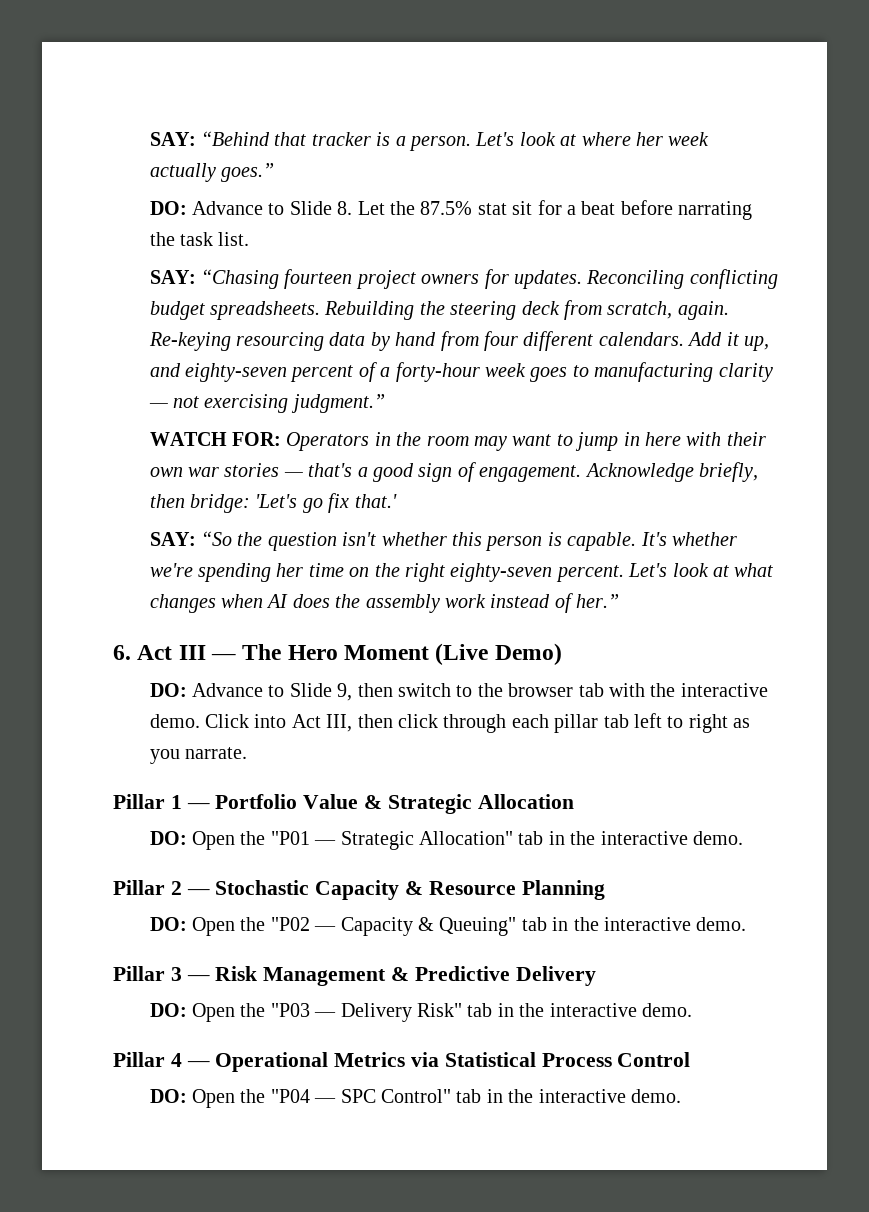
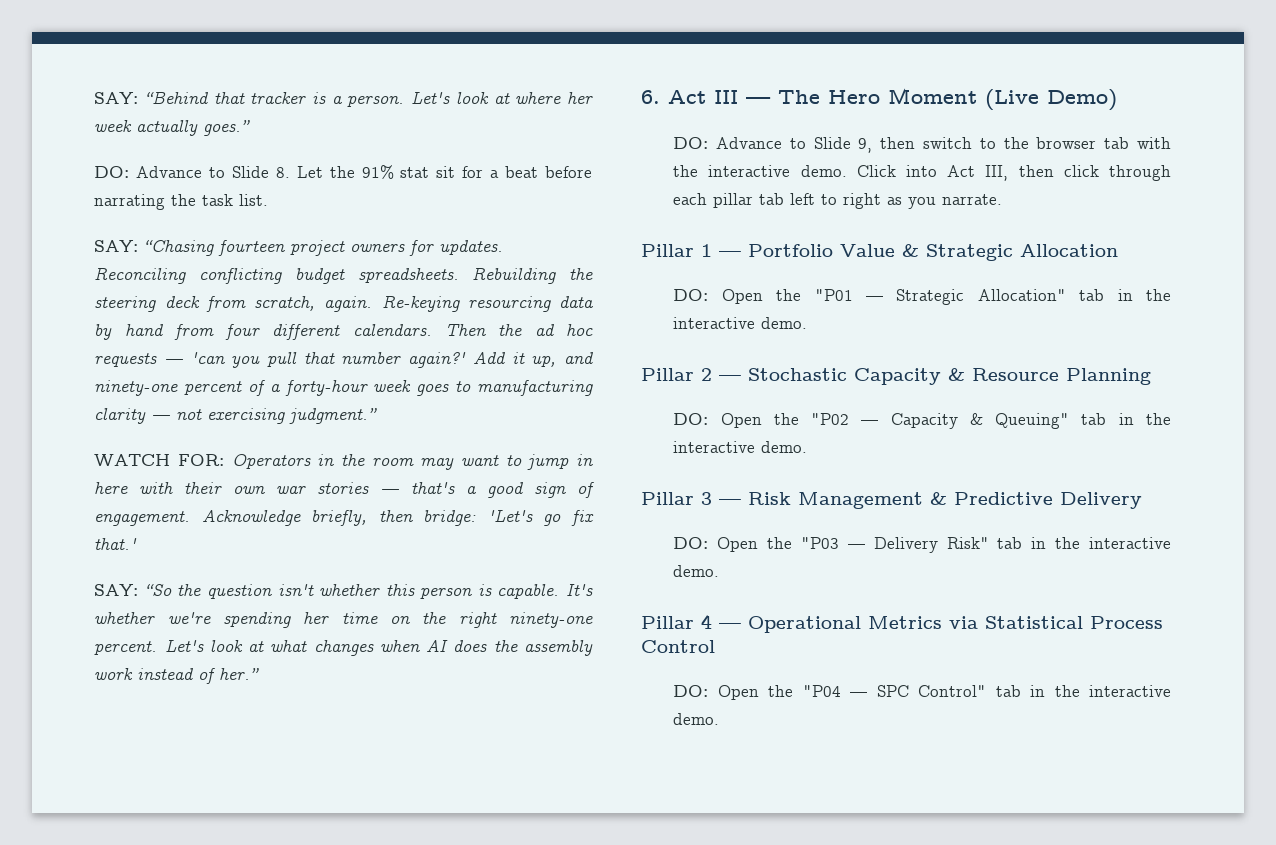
[420,201,473,215] 87.5% -> [361,165,394,179] 91%
(684, 339) none -> [445,324,593,336] [94,352,467,368] Then the ad hoc requests — 'can you pull that number again?'
[185,363,288,382] eighty-seven -> [94,380,179,396] ninety-one
[450,563,553,582] eighty-seven -> [508,612,593,628] ninety-one

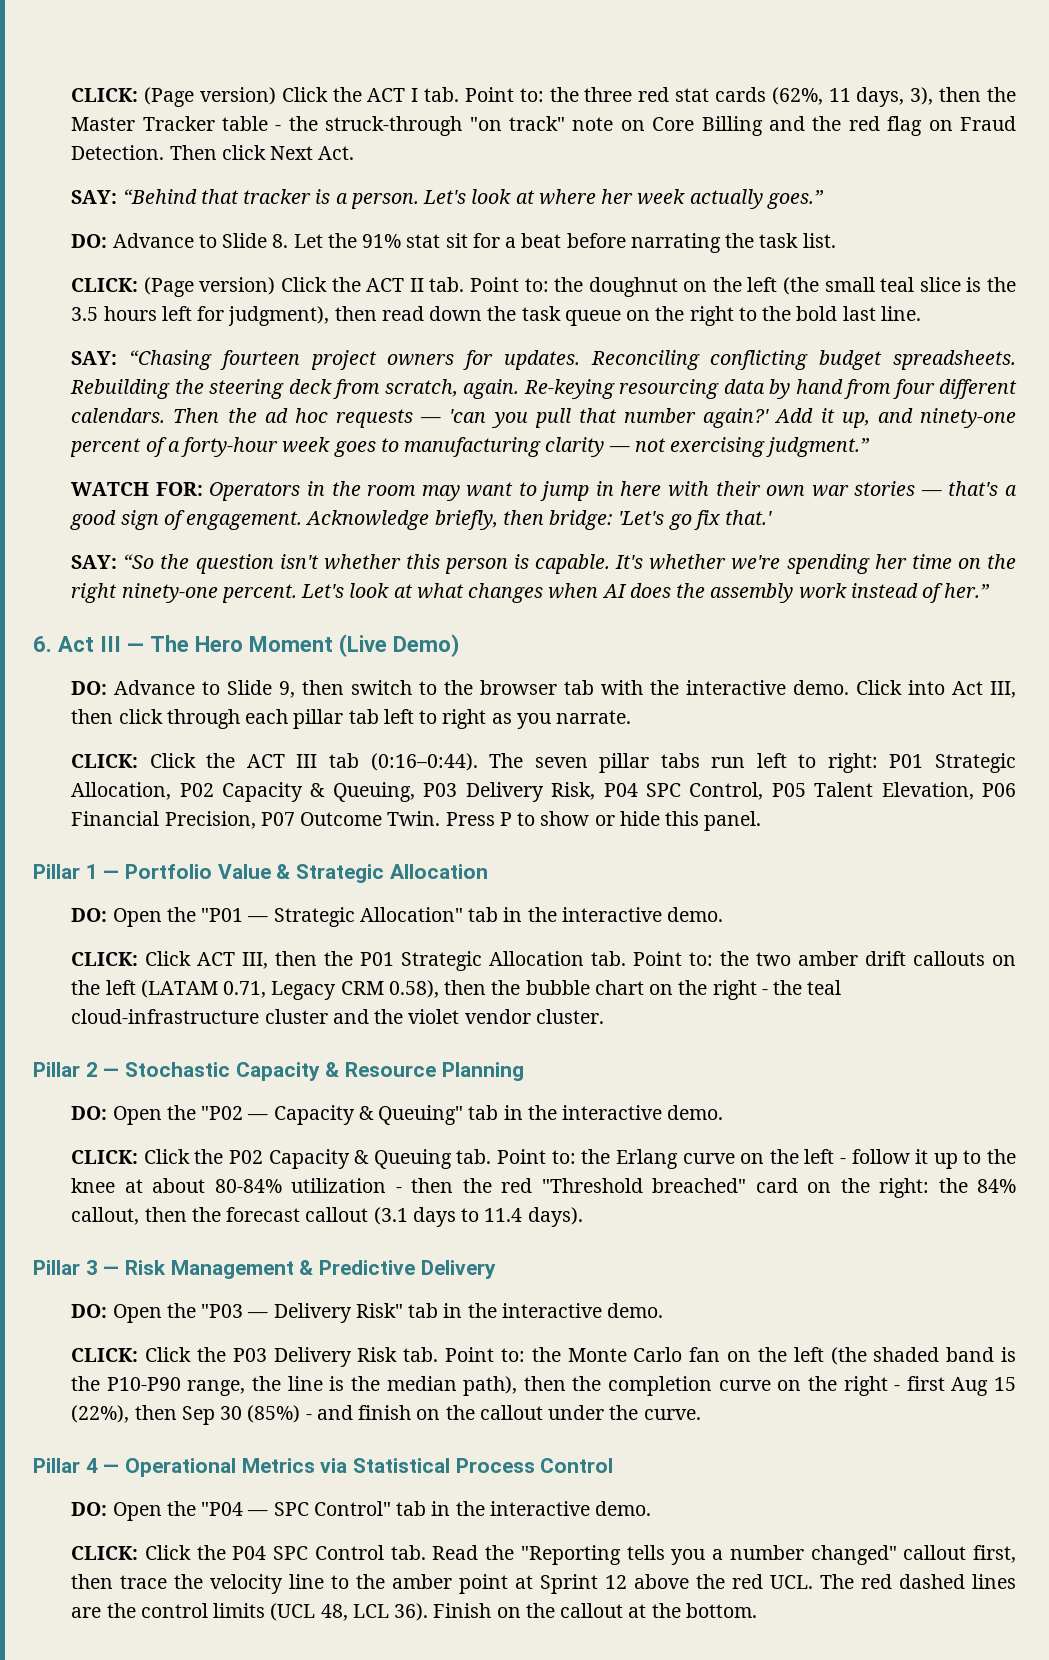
(94, 98) none -> [71,87,1017,107] [71,116,1016,136] [71,145,355,160] CLICK: (Page version) Click the ACT I tab. Point to: the three red stat cards (62%, 11 days, 3), then the Master Tracker table - the struck-through "on track" note on Core Billing and the red flag on Fraud Detection. Then click Next Act. //
(269, 200) none -> [71,277,1017,297] [71,306,921,326] // CLICK: (Page version) Click the ACT II tab. Point to: the doughnut on the left (the small teal slice is the 3.5 hours left for judgment), then read down the task queue on the right to the bold last line.
(1003, 199) none -> [71,753,1017,773] [71,782,1016,802] [71,811,762,831] // CLICK: Click the ACT III tab (0:16–0:44). The seven pillar tabs run left to right: P01 Strategic Allocation, P02 Capacity & Queuing, P03 Delivery Risk, P04 SPC Control, P05 Talent Elevation, P06 Financial Precision, P07 Outcome Twin. Press P to show or hide this panel.
(808, 323) none -> [71,951,1016,971] [71,980,842,1000] [71,1009,604,1024] // CLICK: Click ACT III, then the P01 Strategic Allocation tab. Point to: the two amber drift callouts on the left (LATAM 0.71, Legacy CRM 0.58), then the bubble chart on the right - the teal cloud-infrastructure cluster and the violet vendor cluster.
(808, 447) none -> [71,1149,1016,1169] [71,1178,1017,1198] [71,1207,583,1227] // CLICK: Click the P02 Capacity & Queuing tab. Point to: the Erlang curve on the left - follow it up to the knee at about 80-84% utilization - then the red "Threshold breached" card on the right: the 84% callout, then the forecast callout (3.1 days to 11.4 days).
(720, 571) none -> [71,1347,1016,1367] [71,1376,1017,1396] [71,1405,701,1425] // CLICK: Click the P03 Delivery Risk tab. Point to: the Monte Carlo fan on the left (the shaded band is the P10-P90 range, the line is the median path), then the completion curve on the right - first Aug 15 (22%), then Sep 30 (85%) - and finish on the callout under the curve.
(720, 719) none -> [71,1545,1017,1565] [71,1574,1017,1594] [71,1603,757,1621] // CLICK: Click the P04 SPC Control tab. Read the "Reporting tells you a number changed" callout first, then trace the velocity line to the amber point at Sprint 12 above the red UCL. The red dashed lines are the control limits (UCL 48, LCL 36). Finish on the callout at the bottom.

